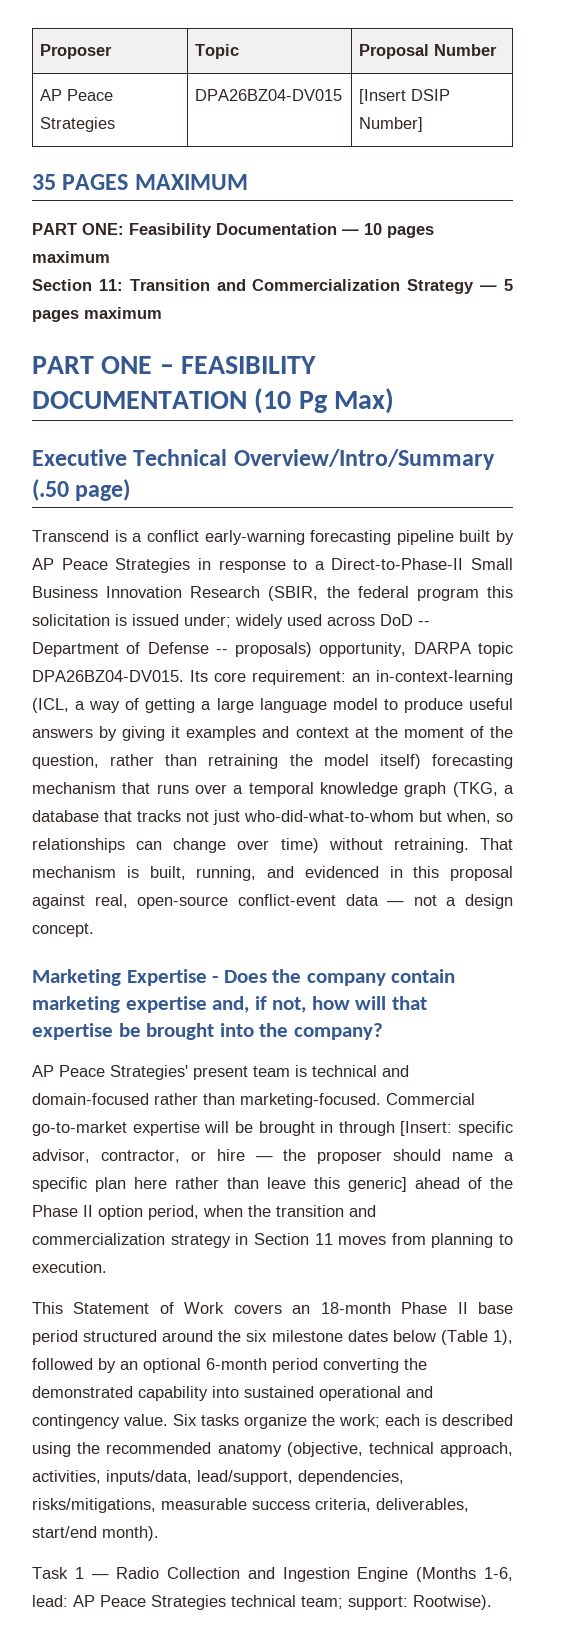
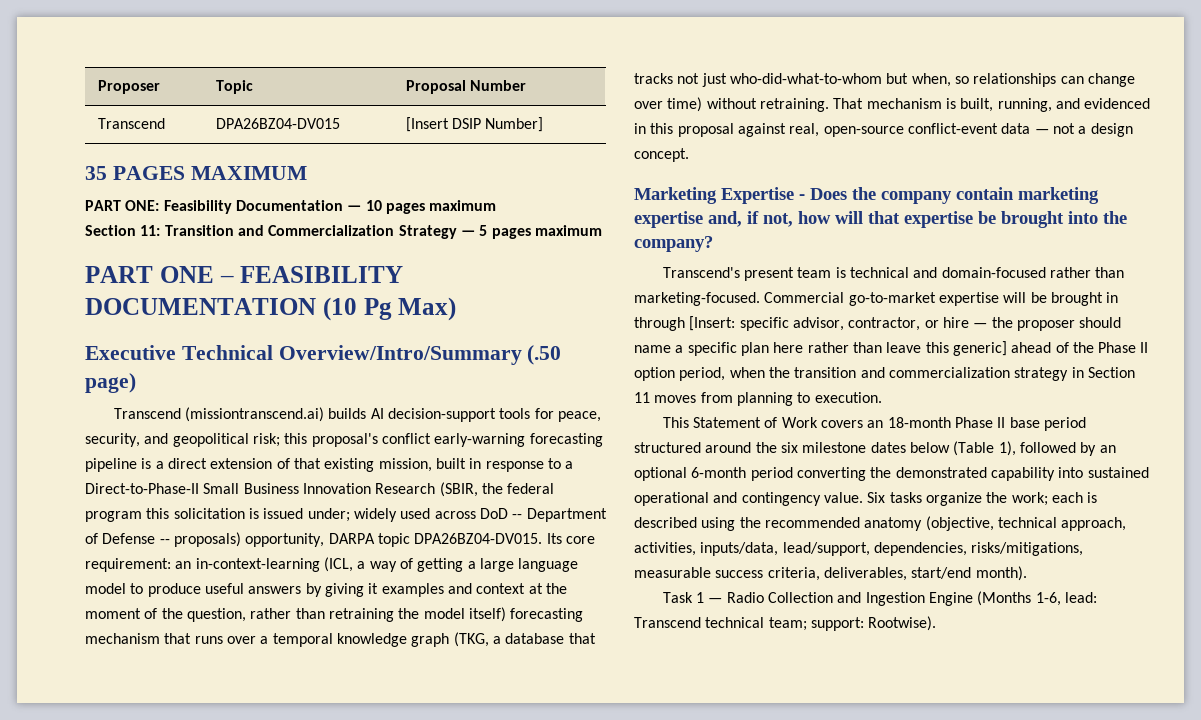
[39,89,113,101] [39,117,115,132] AP Peace Strategies -> [97,118,165,129] Transcend
[114,530,514,545] [32,558,191,573] is a conflict early-warning forecasting pipeline built by AP Peace Strategies -> [185,407,602,422] [85,433,603,447] [85,458,466,472] (missiontranscend.ai) builds AI decision-support tools for peace, security, and geopolitical risk; this proposal's conflict early-warning forecasting pipeline is a direct extension of that existing mission, built
[32,1065,188,1080] AP Peace Strategies' -> [662,267,740,278] Transcend's
[73,1595,226,1610] AP Peace Strategies -> [634,617,701,628] Transcend

